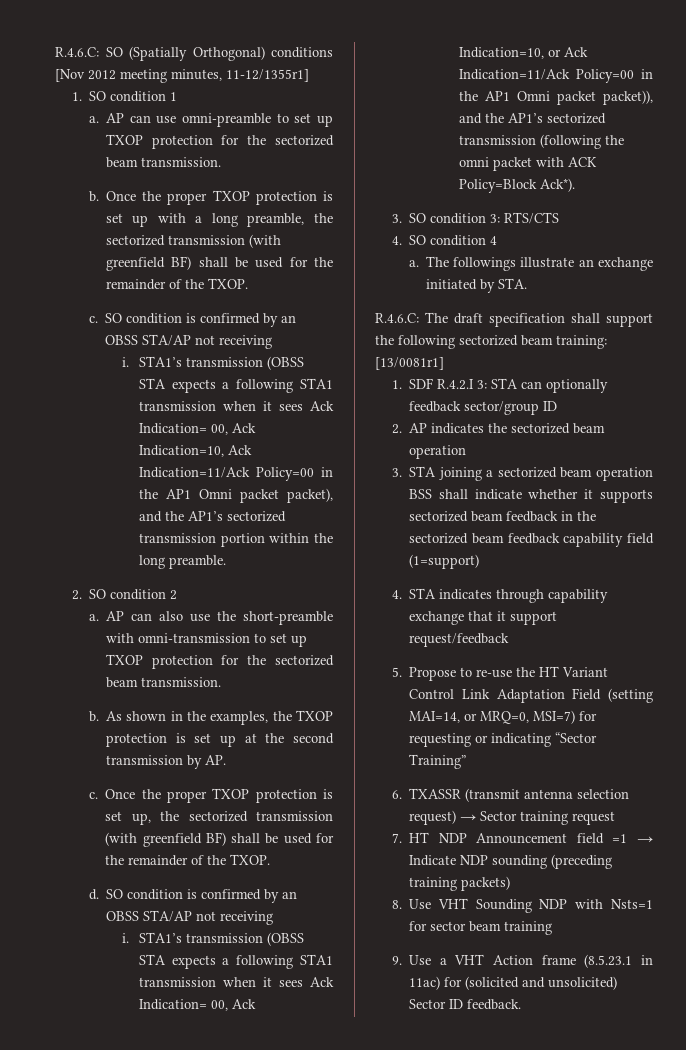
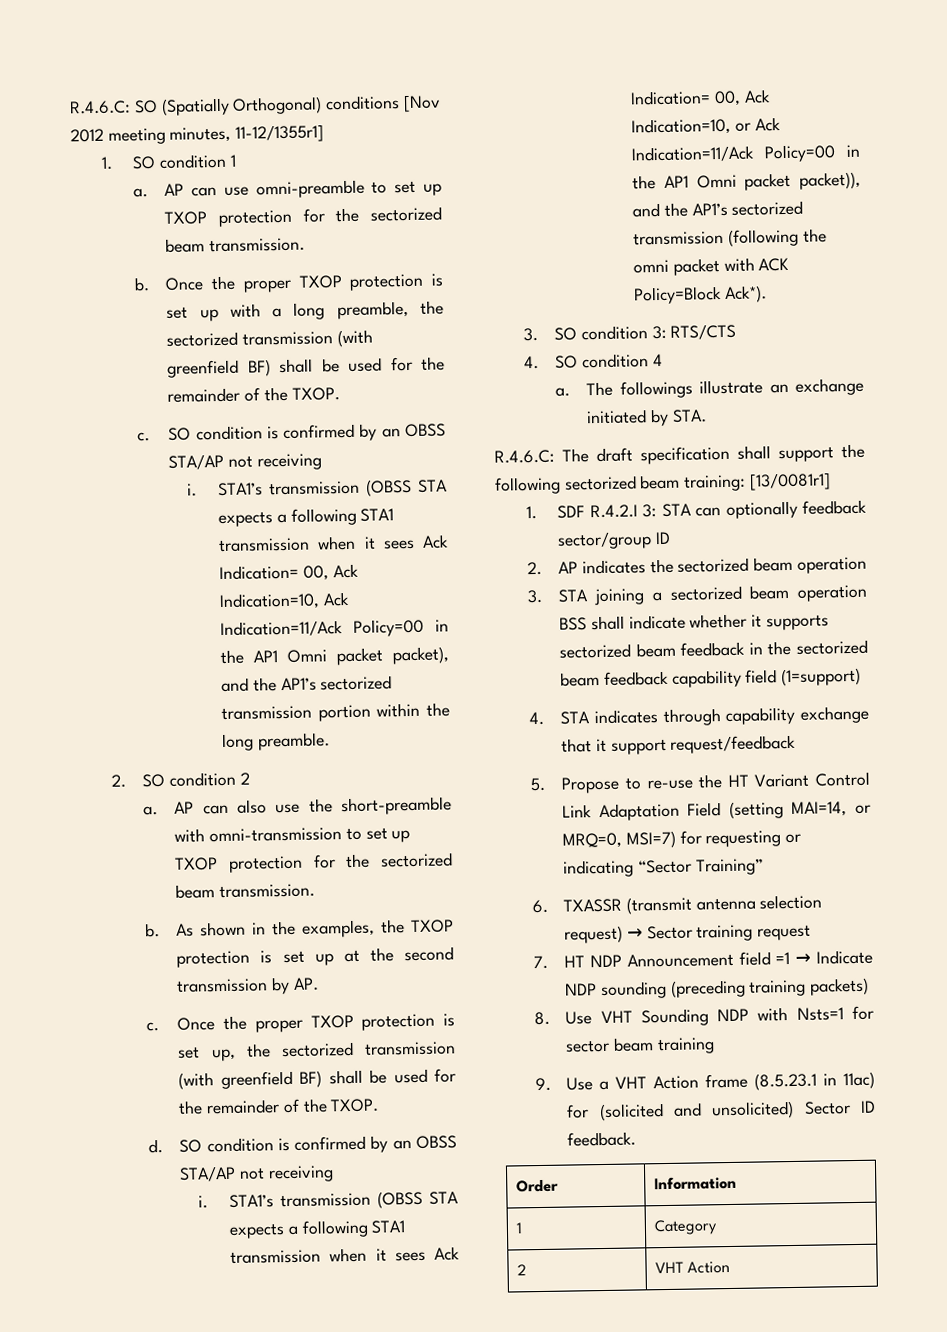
(522, 1004) none -> [516,1179,560,1193] [654,1175,738,1191] [516,1222,524,1234] [654,1219,719,1236] [517,1264,528,1276] [655,1260,731,1274] // Order | Information // 1 | Category // 2 | VHT Action

